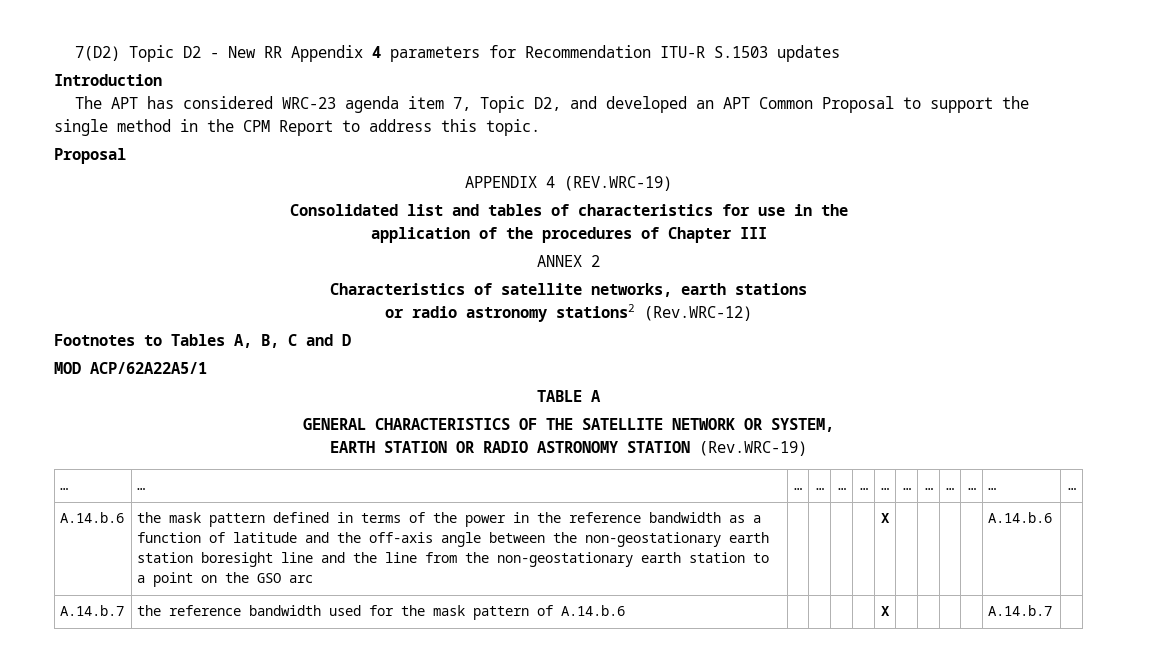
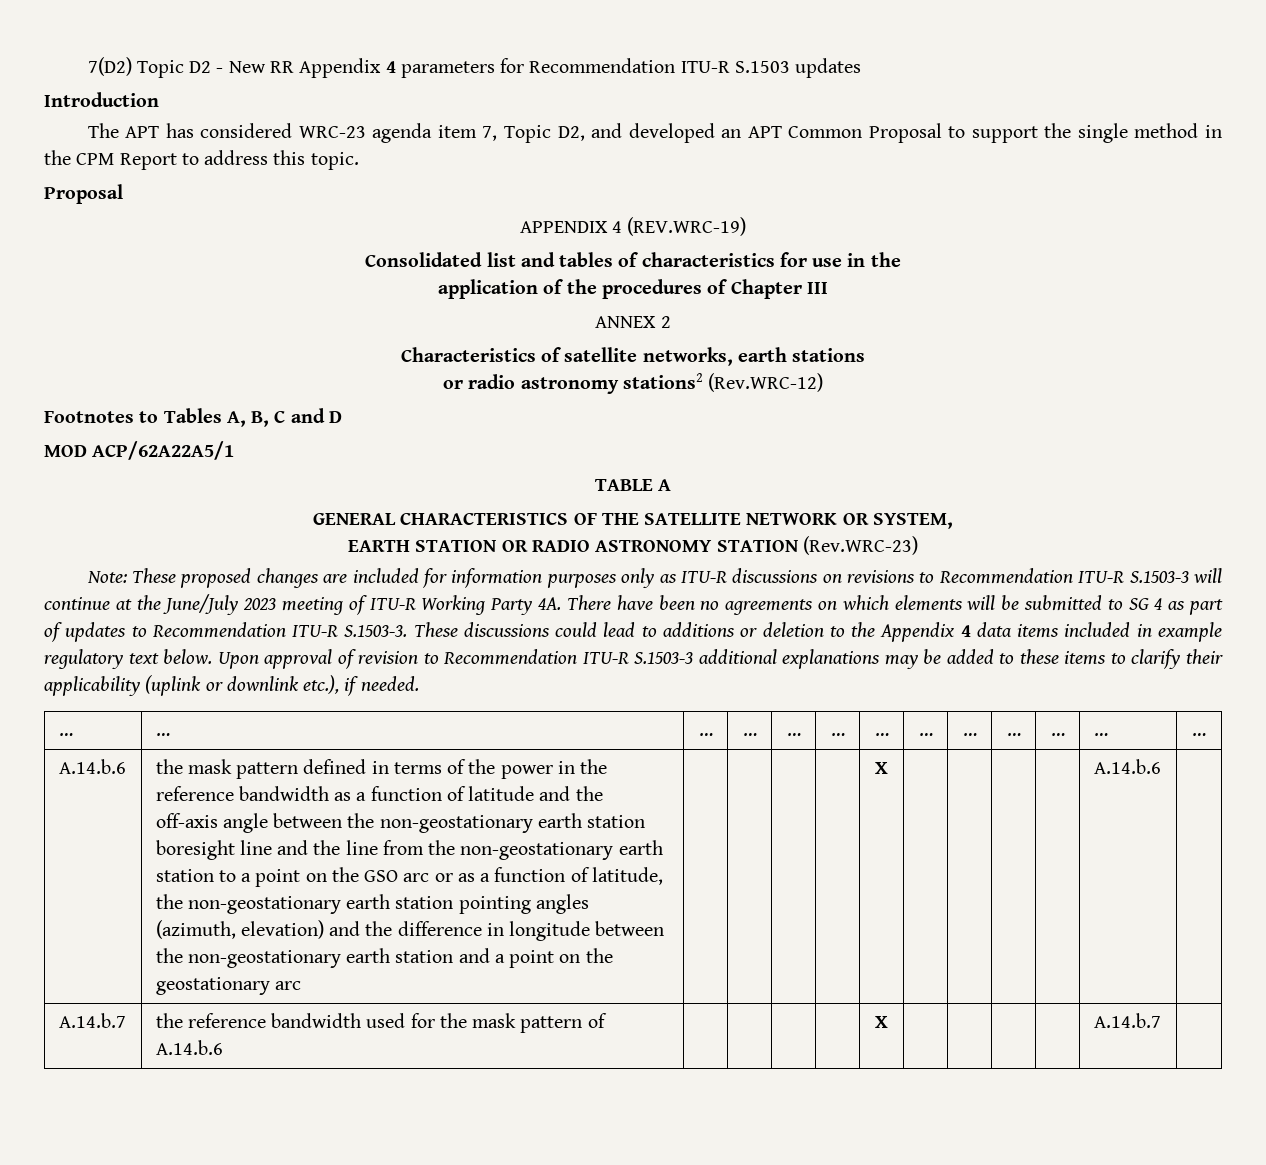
[699,441,807,456] (Rev.WRC-19) -> [802,536,918,555] [86,568,1222,588] [44,594,1223,615] [44,622,1222,642] [44,649,1224,669] [44,675,419,696] (Rev.WRC-23) // Note: These proposed changes are included for information purposes only as ITU-R discussions on revisions to Recommendation ITU-R S.1503-3 will continue at the June/July 2023 meeting of ITU-R Working Party 4A. There have been no agreements on which elements will be submitted to SG 4 as part of updates to Recommendation ITU-R S.1503-3. These discussions could lead to additions or deletion to the Appendix 4 data items included in example regulatory text below. Upon approval of revision to Recommendation ITU-R S.1503-3 additional explanations may be added to these items to clarify their applicability (uplink or downlink etc.), if needed.
(314, 579) none -> [434,867,663,885] [155,894,589,914] [155,920,665,941] [155,948,613,968] [155,977,301,995] or as a function of latitude, the non-geostationary earth station pointing angles (azimuth, elevation) and the difference in longitude between the non-geostationary earth station and a point on the geostationary arc

